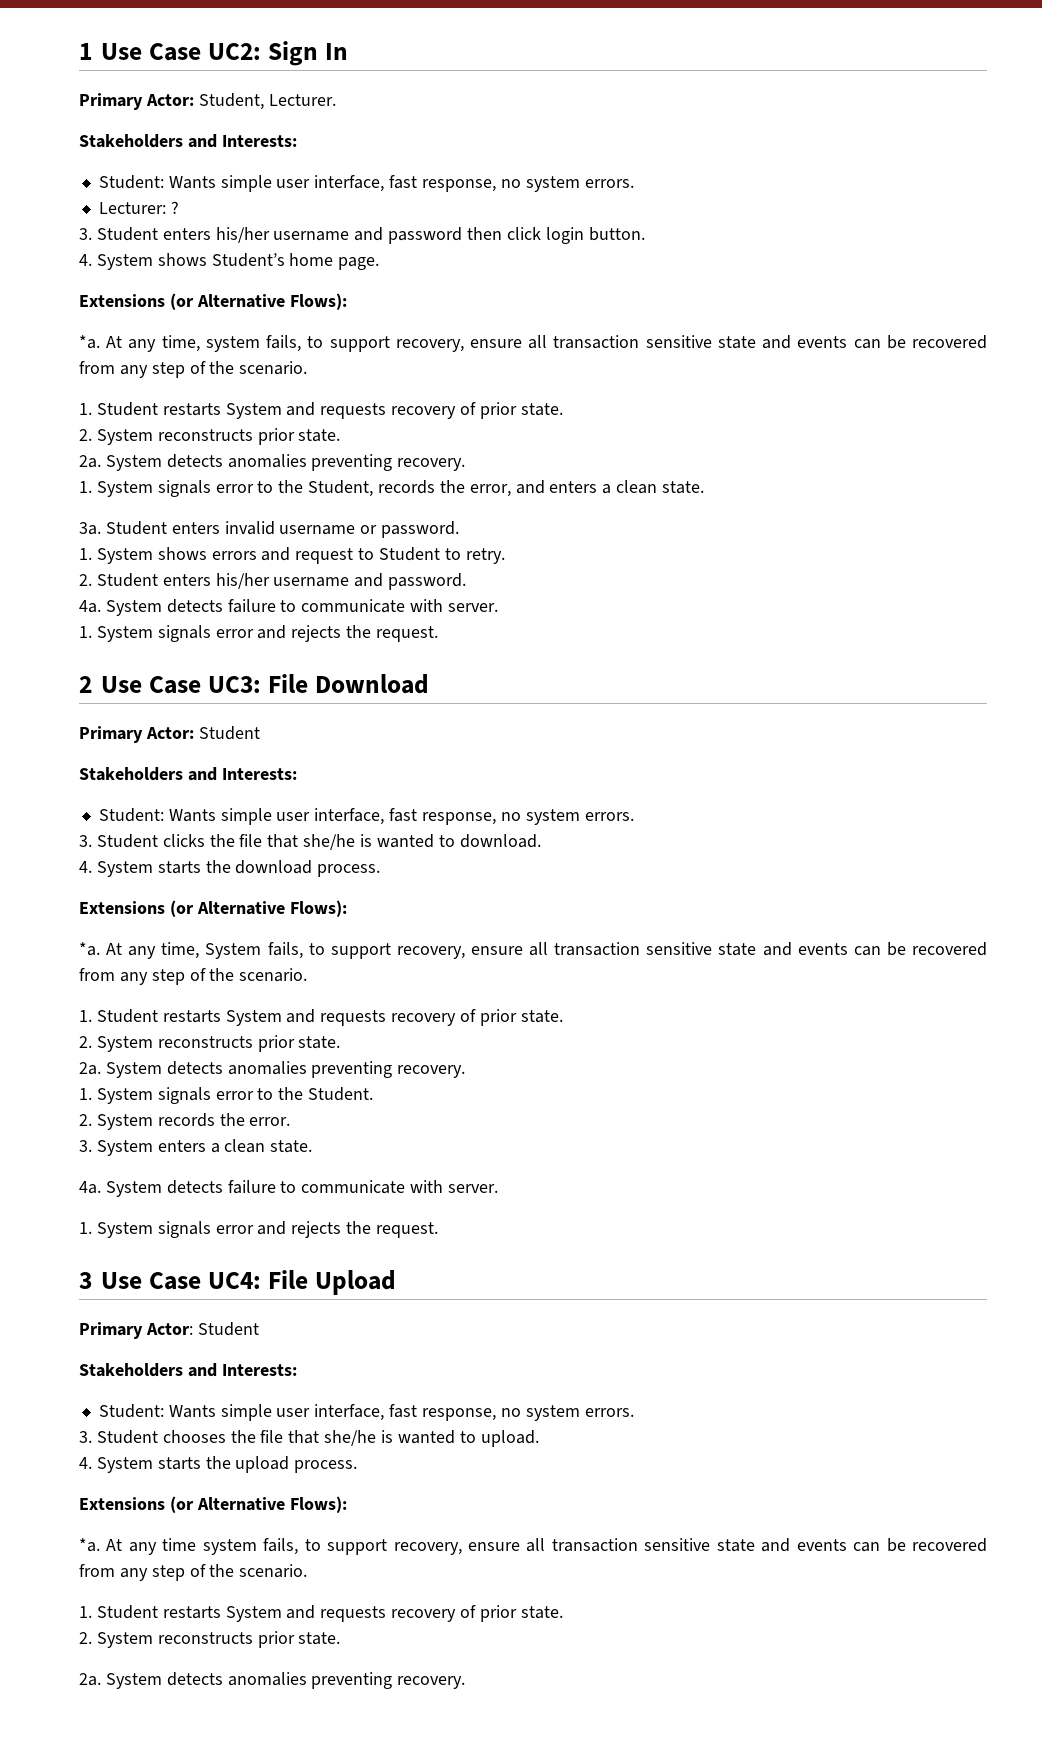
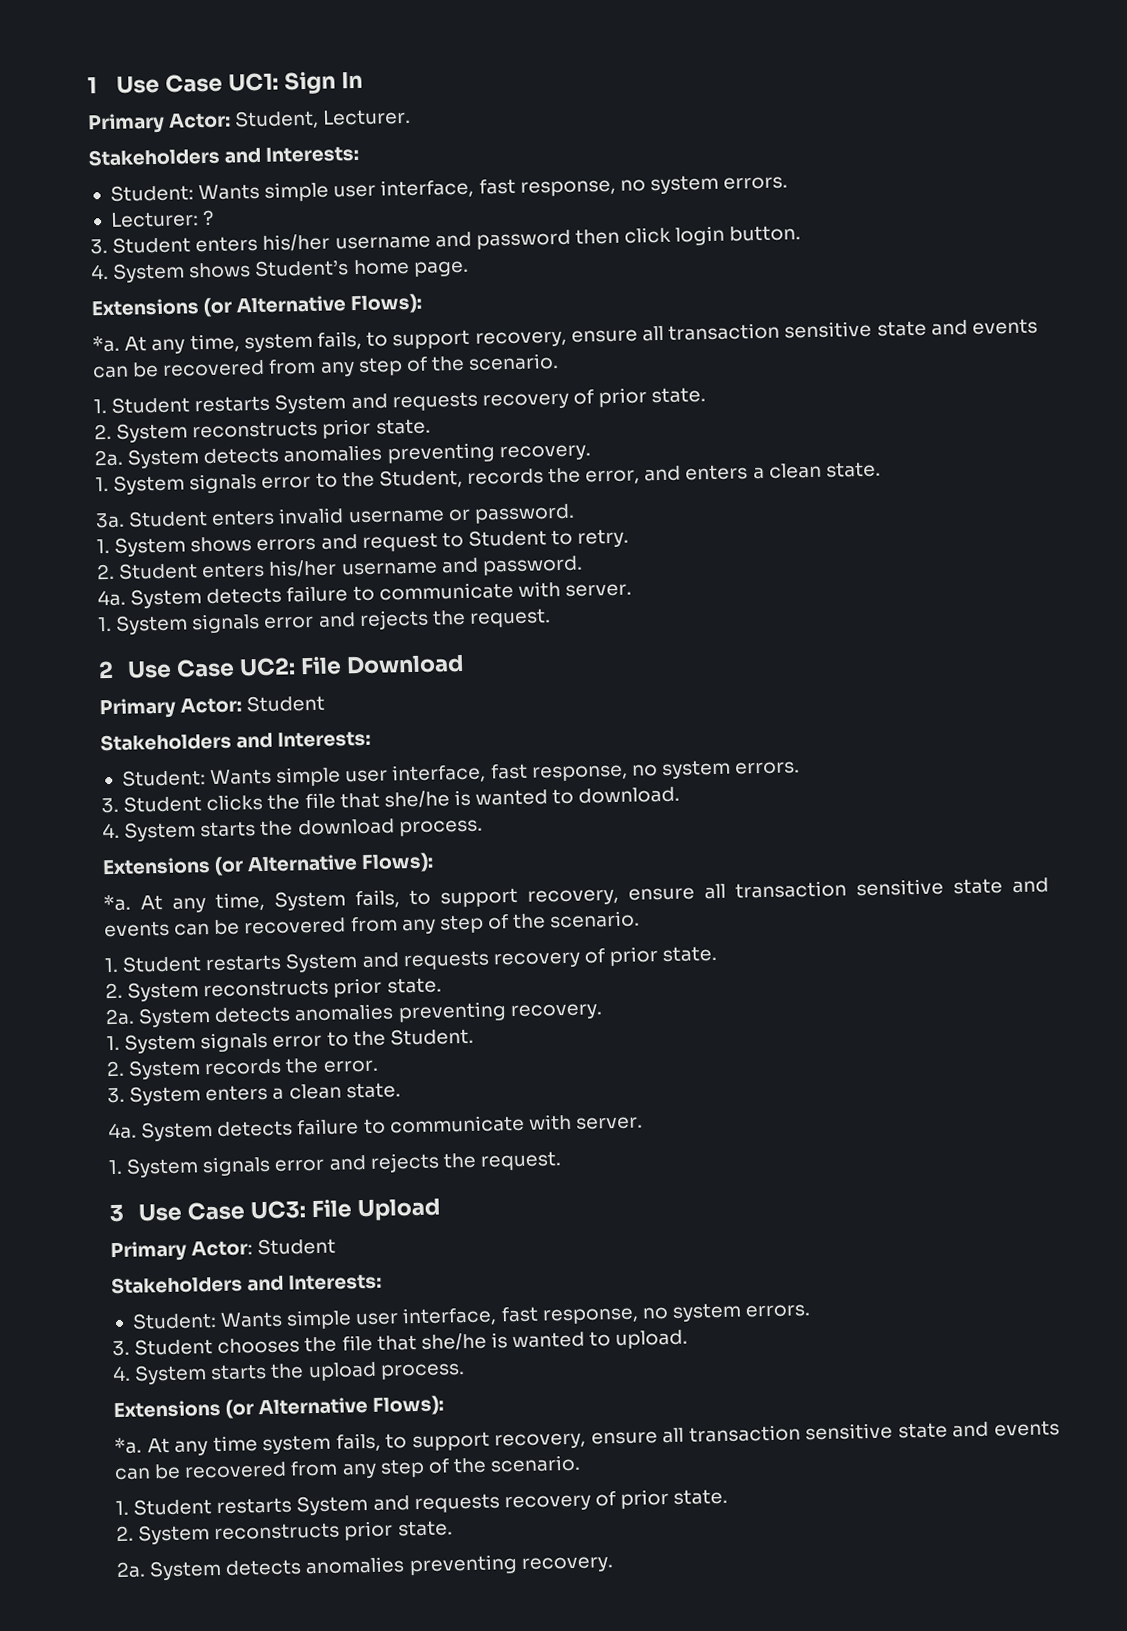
[208,43,262,60] UC2: -> [227,72,279,92] UC1:
[208,676,262,693] UC3: -> [238,657,296,677] UC2:
[208,1272,262,1289] UC4: -> [249,1200,306,1220] UC3:

